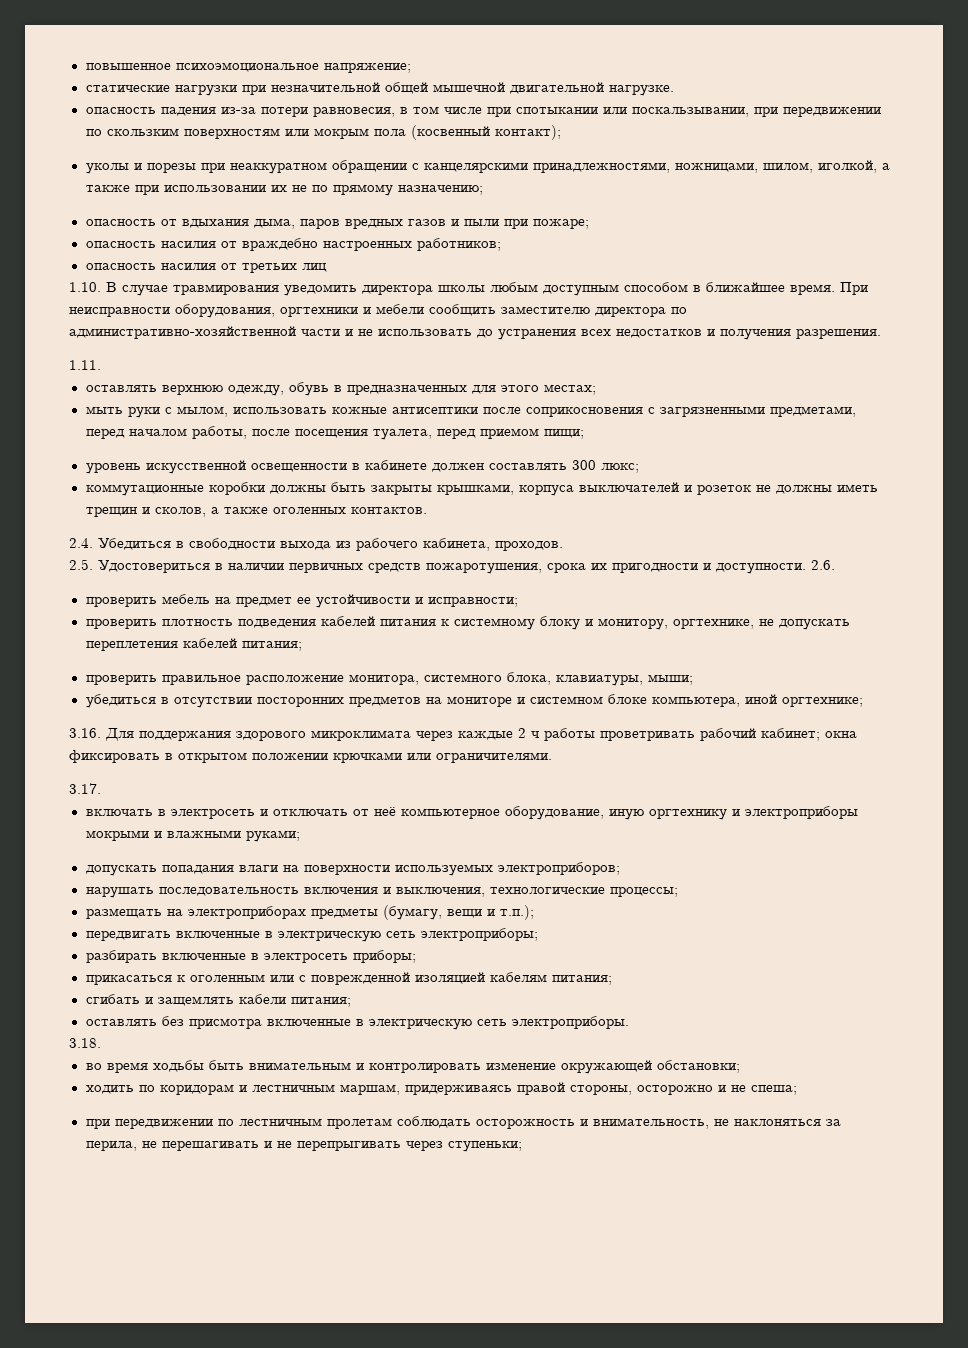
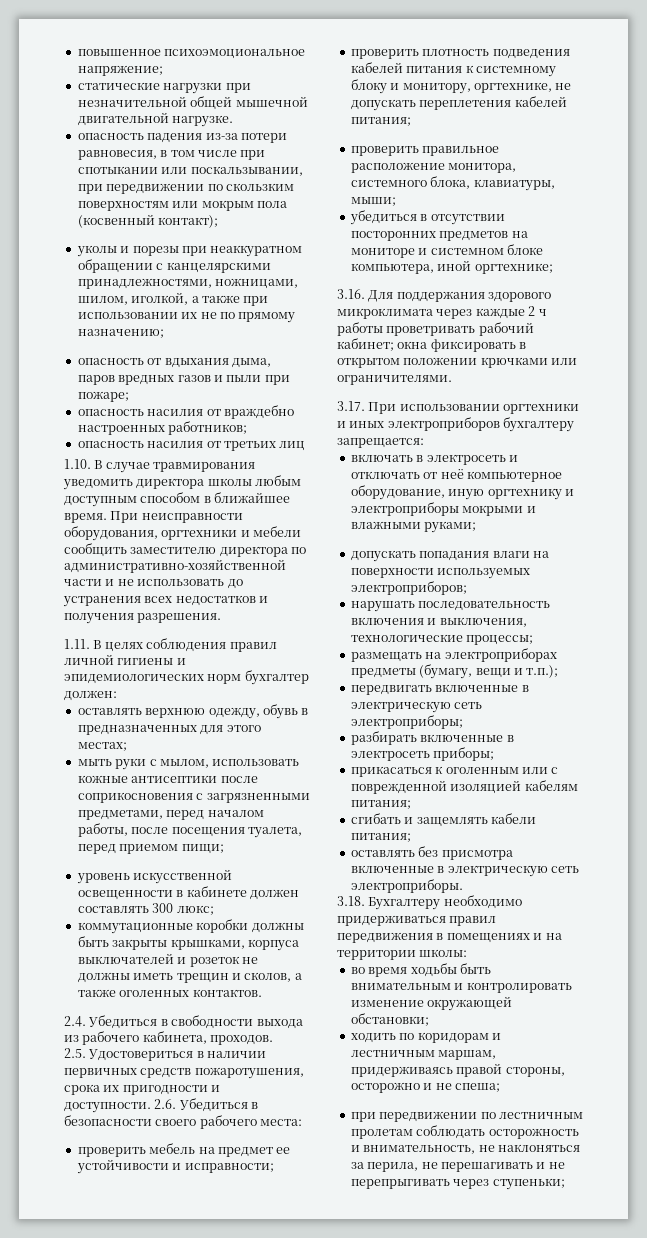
(101, 365) none -> [93,638,277,652] [64,654,186,665] [64,670,309,685] [64,690,117,701] В целях соблюдения правил личной гигиены и эпидемиологических норм бухгалтер должен:
(835, 565) none -> [178,1098,259,1112] [64,1115,303,1129] Убедиться в безопасности своего рабочего места:
(101, 788) none -> [368,402,580,414] [337,417,575,432] [337,438,424,448] При использовании оргтехники и иных электроприборов бухгалтеру запрещается:
(101, 1043) none -> [368,895,522,910] [337,915,497,926] [337,932,562,943] [337,949,468,960] Бухгалтеру необходимо придерживаться правил передвижения в помещениях и на территории школы:

